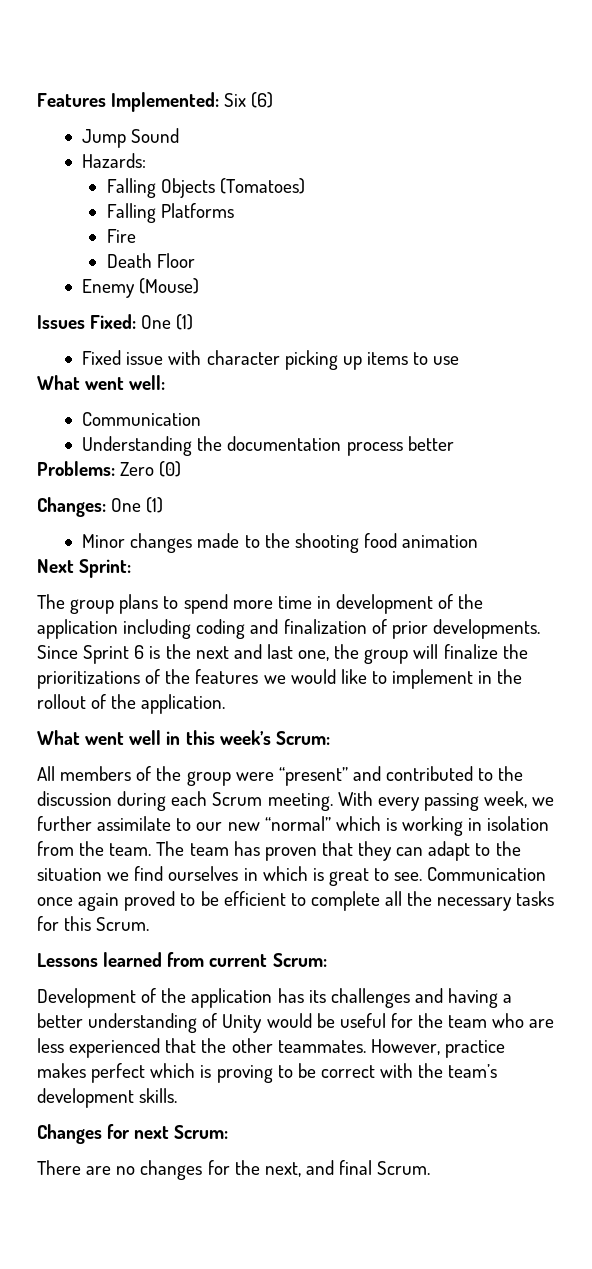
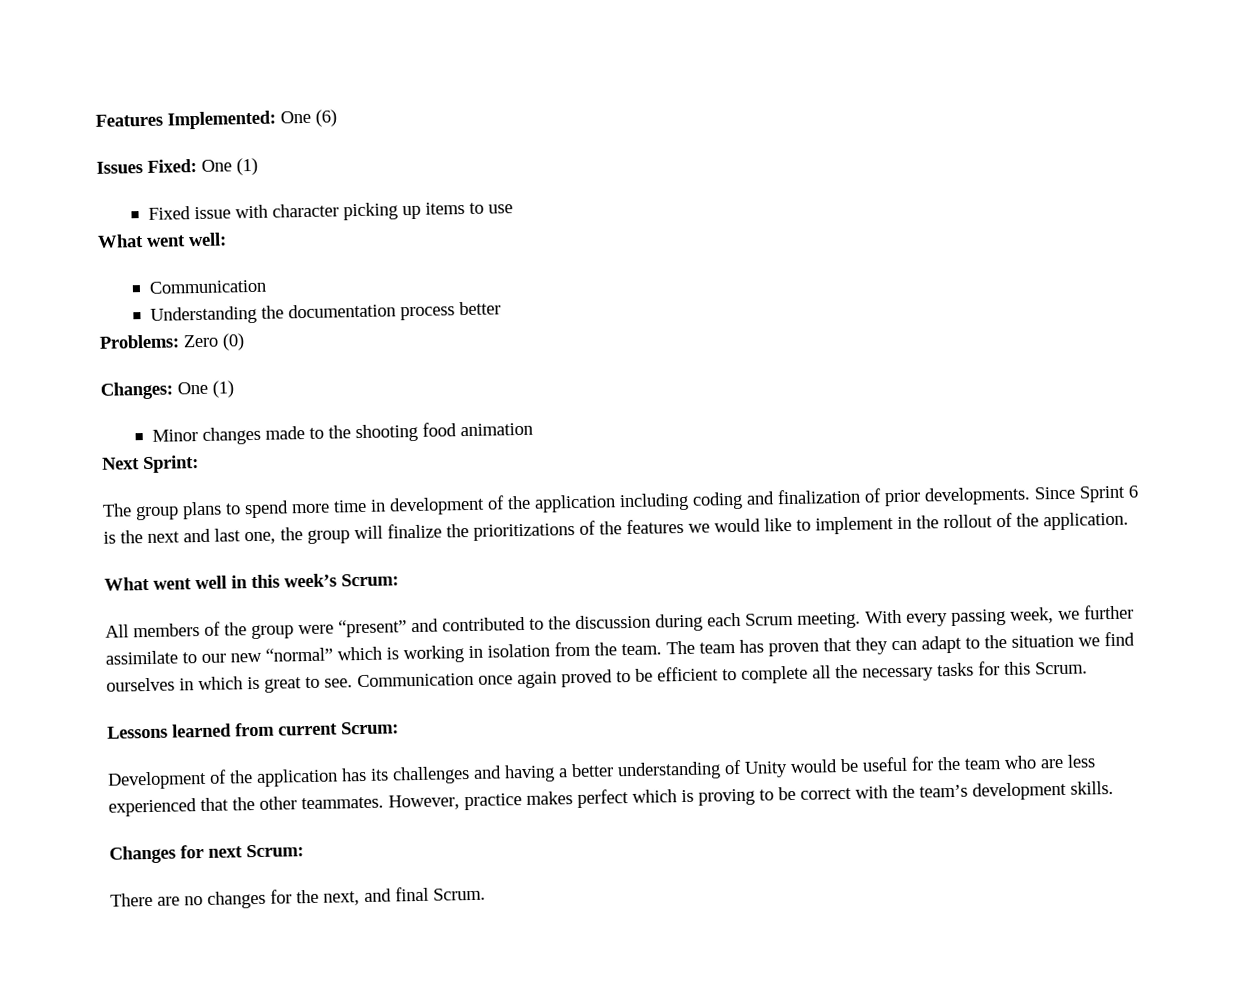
[224,93,247,107] Six -> [280,110,311,124] One
[82,128,180,148] [82,153,147,168] [106,178,305,198] [106,203,234,223] [106,229,136,243] [106,253,195,268] [82,278,200,298] // Jump Sound // Hazards: // Falling Objects (Tomatoes) // Falling Platforms // Fire // Death Floor // Enemy (Mouse) -> (337, 118) none

